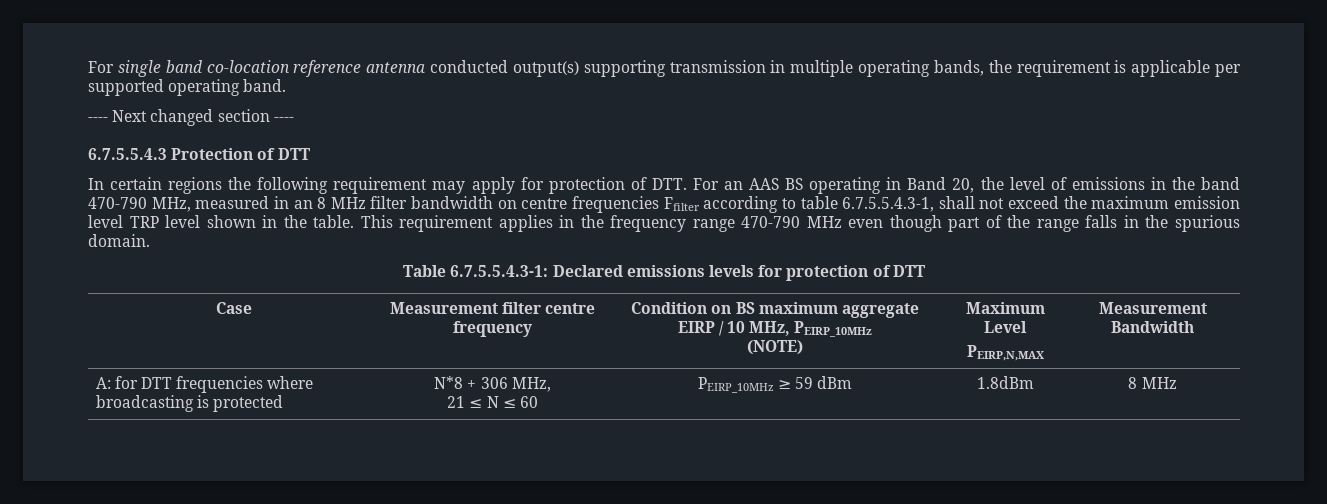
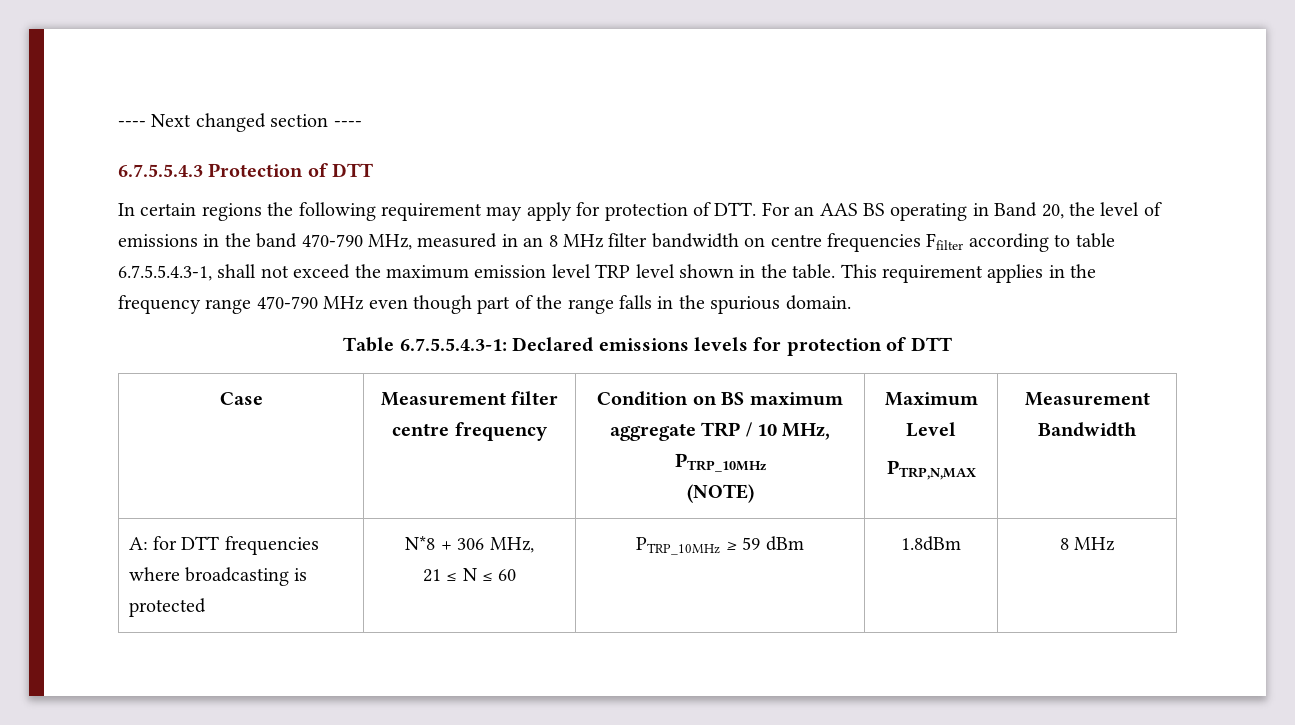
[88,60,1241,77] [88,79,287,96] For single band co-location reference antenna conducted output(s) supporting transmission in multiple operating bands, the requirement is applicable per supported operating band. // -> (118, 124) none
[677,321,715,333] EIRP -> [701,422,741,437] TRP
[794,321,873,337] PEIRP_10MHz -> [674,453,766,472] PTRP_10MHz
[966,345,1044,361] PEIRP,N,MAX -> [886,460,976,480] PTRP,N,MAX
[697,377,774,393] PEIRP_10MHz -> [636,537,721,555] PTRP_10MHz

